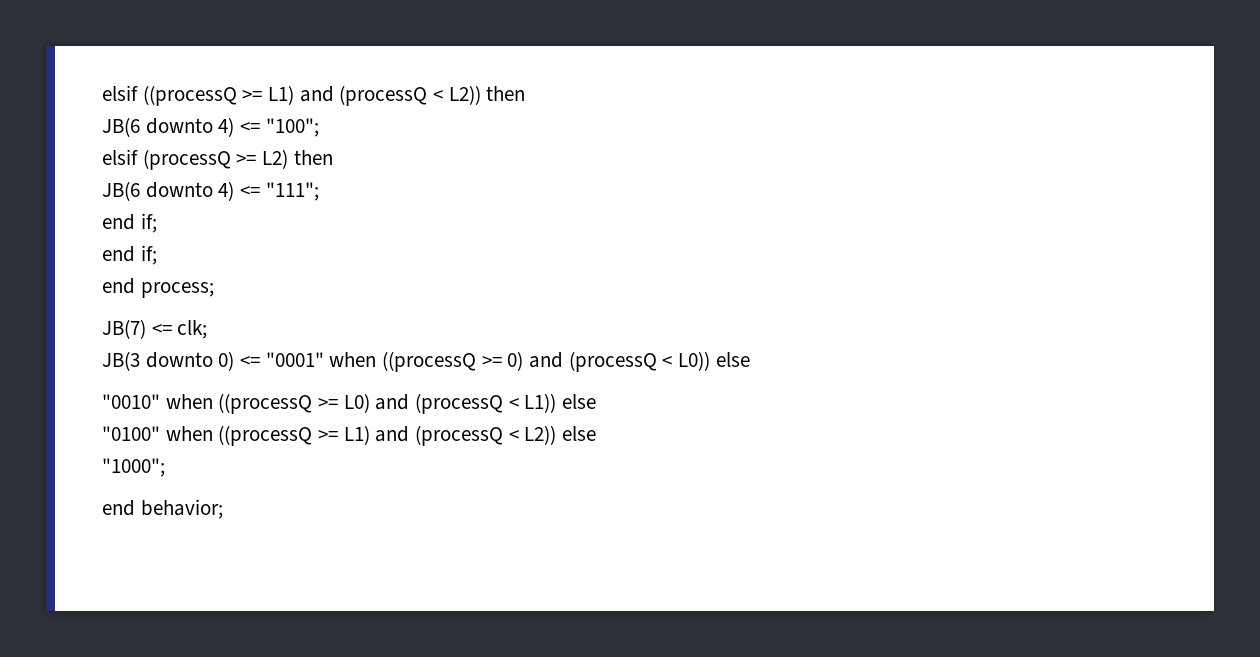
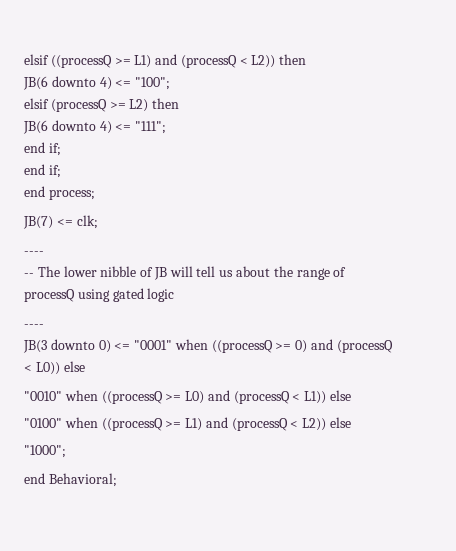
(208, 329) none -> [24,251,44,255] [24,266,347,280] [24,288,175,302] [24,324,44,328] // ---- // -- The lower nibble of JB will tell us about the range of processQ using gated logic // ----
[140,499,223,519] behavior; -> [48,473,117,487] Behavioral;

